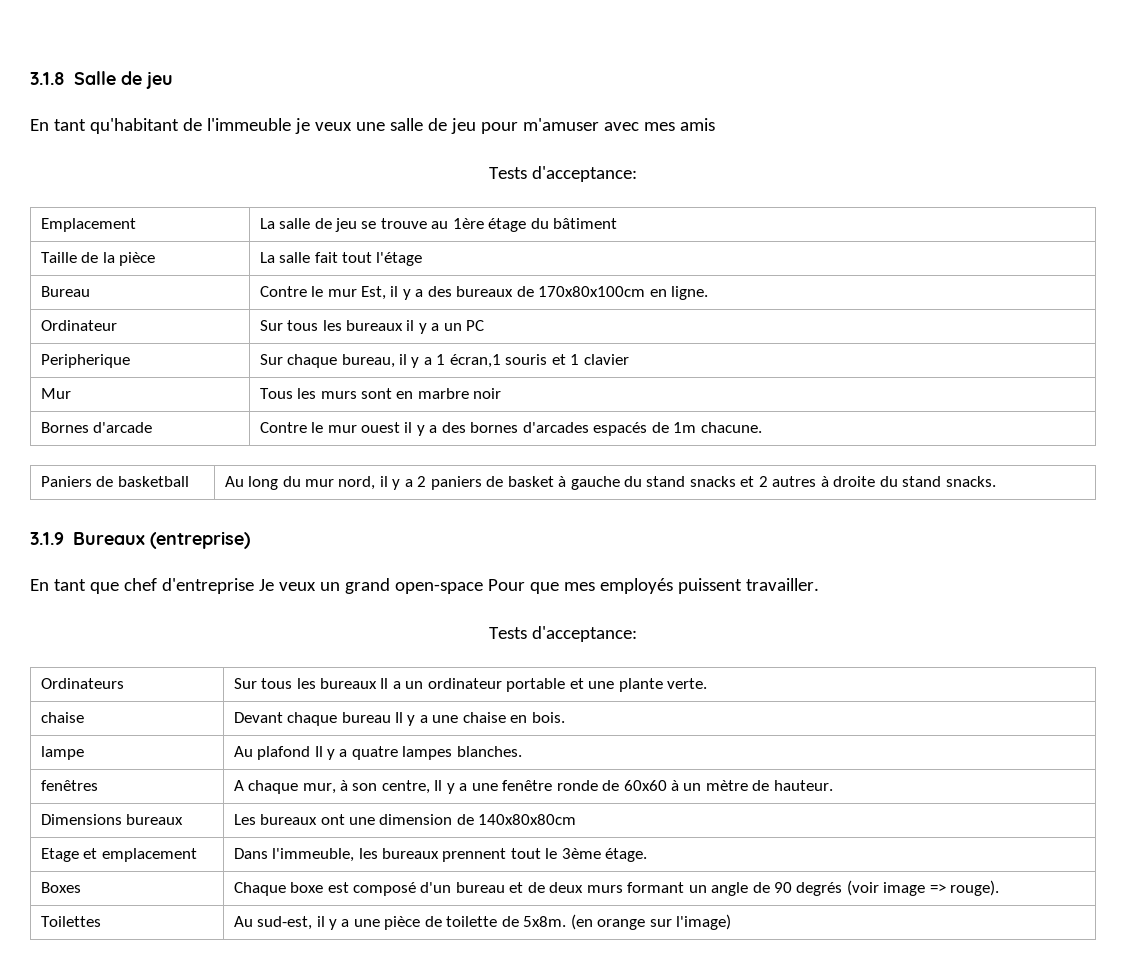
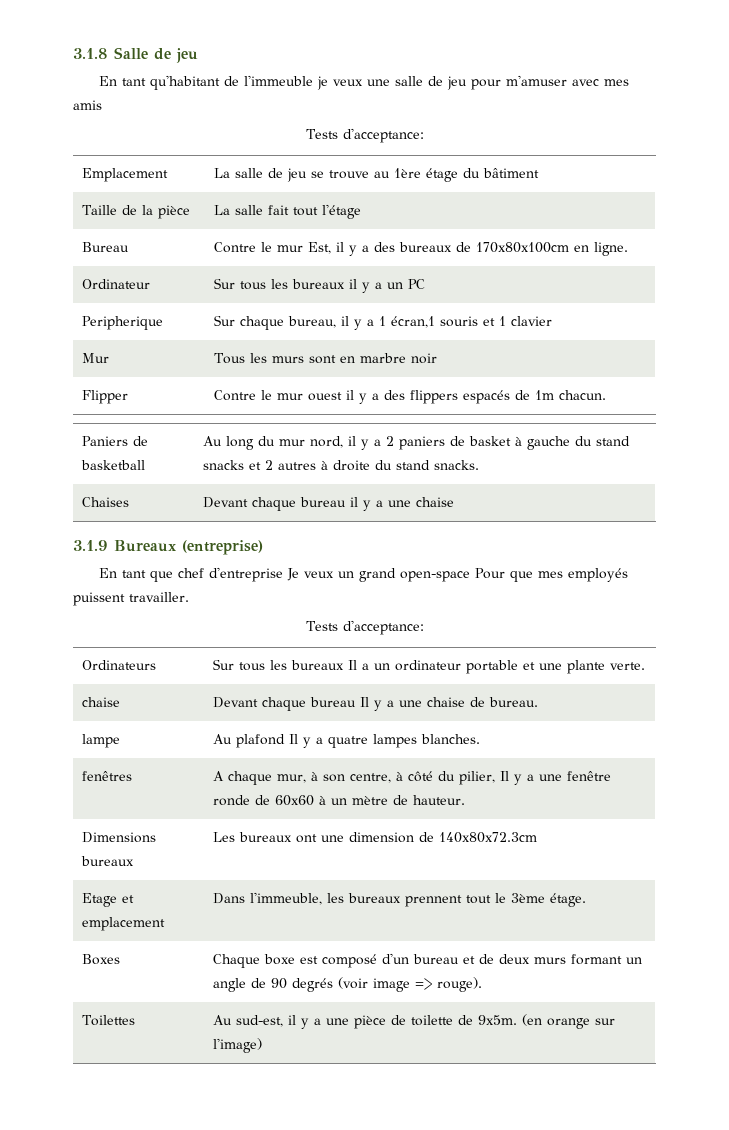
[40,422,153,433] Bornes d'arcade -> [82,390,129,404] Flipper
[470,422,589,433] bornes d'arcades -> [410,390,459,404] flippers
[700,422,762,433] chacune. -> [559,390,607,400] chacun.
(996, 481) none -> [82,497,130,507] [203,497,455,511] // Chaises | Devant chaque bureau il y a une chaise
[510,712,565,723] en bois. -> [470,697,539,707] de bureau.
(430, 787) none -> [396,771,496,785] à côté du pilier,
[478,814,577,825] 140x80x80cm -> [439,832,538,843] 140x80x72.3cm
[523,916,567,927] 5x8m. -> [478,1015,518,1025] 9x5m.

